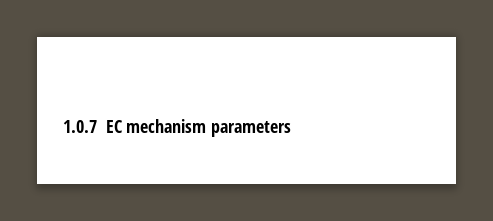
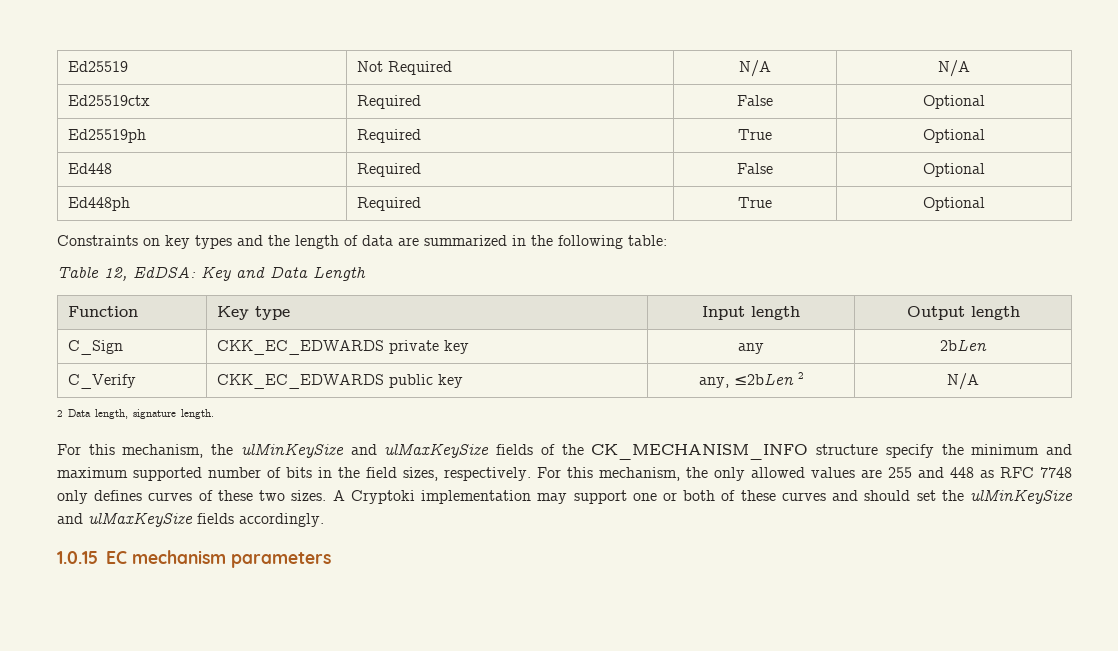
[63,120,97,133] 1.0.7 -> [68,61,129,72] [357,61,453,75] [739,60,771,77] [938,60,970,77] [68,95,151,106] [357,95,422,109] [737,95,773,106] [923,95,985,109] [68,129,147,143] [357,129,422,143] [738,129,772,140] [923,129,985,143] [68,163,113,174] [357,163,422,177] [737,163,773,174] [923,163,985,177] [68,197,131,211] [357,197,422,211] [738,197,772,208] [923,197,985,211] [57,235,667,249] [57,266,366,281] [68,306,139,317] [217,306,291,320] [702,306,800,320] [906,306,1020,320] [68,340,124,355] [217,340,470,355] [738,343,764,354] [940,339,987,351] [68,374,137,389] [217,374,464,389] [698,372,804,388] [947,373,979,390] [57,409,214,419] [57,443,1072,460] [57,467,1072,481] [57,489,1074,504] [57,512,324,527] [57,551,98,564] Ed25519 | Not Required | N/A | N/A // Ed25519ctx | Required | False | Optional // Ed25519ph | Required | True | Optional // Ed448 | Required | False | Optional // Ed448ph | Required | True | Optional // Constraints on key types and the length of data are summarized in the following table: // Table 12, EdDSA: Key and Data Length // Function | Key type | Input length | Output length // C_Sign | CKK_EC_EDWARDS private key | any | 2bLen // C_Verify | CKK_EC_EDWARDS public key | any, ≤2bLen 2 | N/A // 2 Data length, signature length. // For this mechanism, the ulMinKeySize and ulMaxKeySize fields of the CK_MECHANISM_INFO structure specify the minimum and maximum supported number of bits in the field sizes, respectively. For this mechanism, the only allowed values are 255 and 448 as RFC 7748 only defines curves of these two sizes. A Cryptoki implementation may support one or both of these curves and should set the ulMinKeySize and ulMaxKeySize fields accordingly. // 1.0.15

